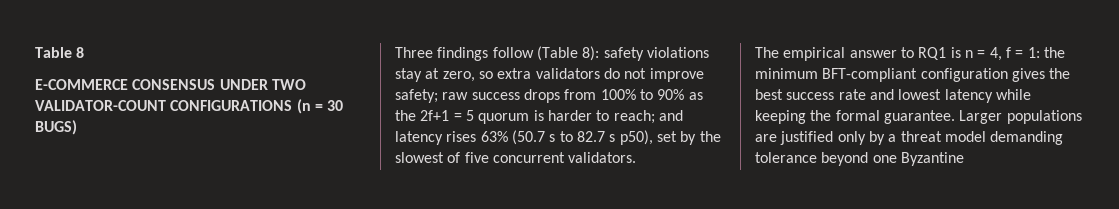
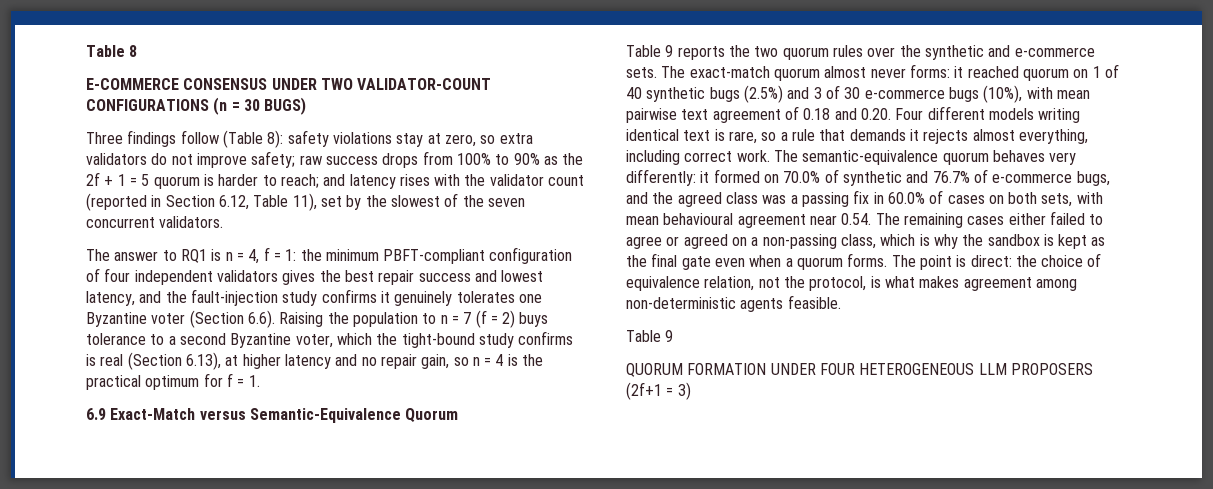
[420,110,450,121] 2f+1 -> [86,172,126,186] 2f + 1
[480,130,653,145] 63% (50.7 s to 82.7 s p50), -> [434,174,585,186] [86,193,317,211] with the validator count (reported in Section 6.12, Table 11),
[464,152,489,163] five -> [462,195,525,207] the seven
[783,47,846,61] empirical -> (110, 255) none
[822,68,1071,82] [755,89,1031,103] [755,110,1082,124] [755,131,1064,145] [755,152,964,166] BFT-compliant configuration gives the best success rate and lowest latency while keeping the formal guarantee. Larger populations are justified only by a threat model demanding tolerance beyond one Byzantine -> [383,247,573,264] [86,268,544,285] [86,289,542,306] [86,310,549,328] [86,331,574,348] [86,352,544,370] [86,373,260,390] [86,408,459,423] [626,45,1095,60] [626,64,1119,81] [626,85,1090,103] [626,106,1081,123] [626,129,1088,144] [626,150,1077,165] [626,169,1110,186] [626,190,1103,207] [626,211,1104,228] [626,234,1106,249] [626,253,1102,270] [626,276,1077,291] [626,295,841,312] [626,330,674,342] [626,363,1093,377] [626,382,691,400] PBFT-compliant configuration of four independent validators gives the best repair success and lowest latency, and the fault-injection study confirms it genuinely tolerates one Byzantine voter (Section 6.6). Raising the population to n = 7 (f = 2) buys tolerance to a second Byzantine voter, which the tight-bound study confirms is real (Section 6.13), at higher latency and no repair gain, so n = 4 is the practical optimum for f = 1. // 6.9 Exact-Match versus Semantic-Equivalence Quorum // Table 9 reports the two quorum rules over the synthetic and e-commerce sets. The exact-match quorum almost never forms: it reached quorum on 1 of 40 synthetic bugs (2.5%) and 3 of 30 e-commerce bugs (10%), with mean pairwise text agreement of 0.18 and 0.20. Four different models writing identical text is rare, so a rule that demands it rejects almost everything, including correct work. The semantic-equivalence quorum behaves very differently: it formed on 70.0% of synthetic and 76.7% of e-commerce bugs, and the agreed class was a passing fix in 60.0% of cases on both sets, with mean behavioural agreement near 0.54. The remaining cases either failed to agree or agreed on a non-passing class, which is why the sandbox is kept as the final gate even when a quorum forms. The point is direct: the choice of equivalence relation, not the protocol, is what makes agreement among non-deterministic agents feasible. // Table 9 // QUORUM FORMATION UNDER FOUR HETEROGENEOUS LLM PROPOSERS (2f+1 = 3)

